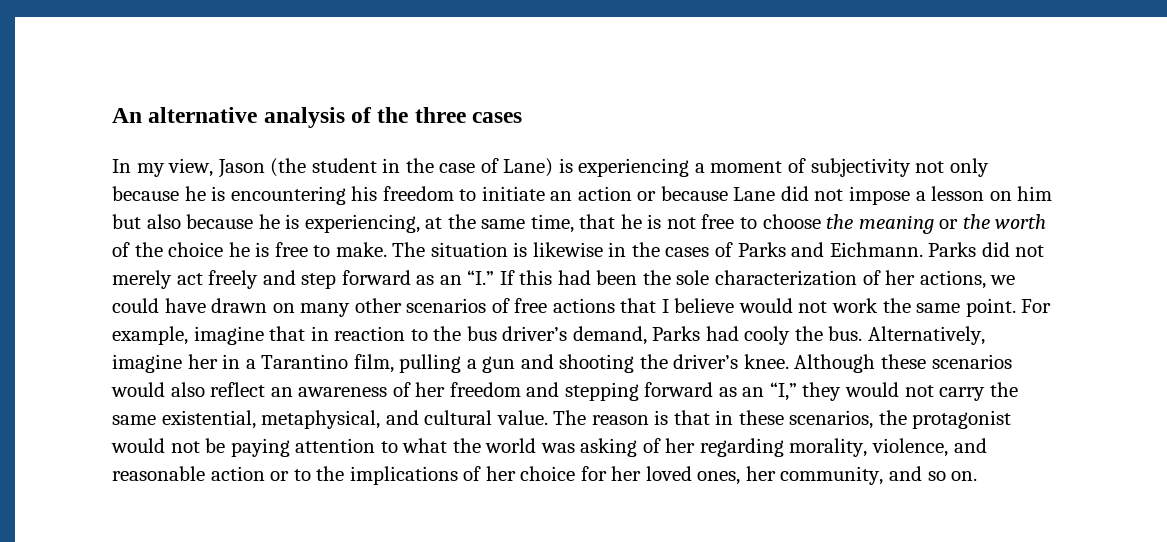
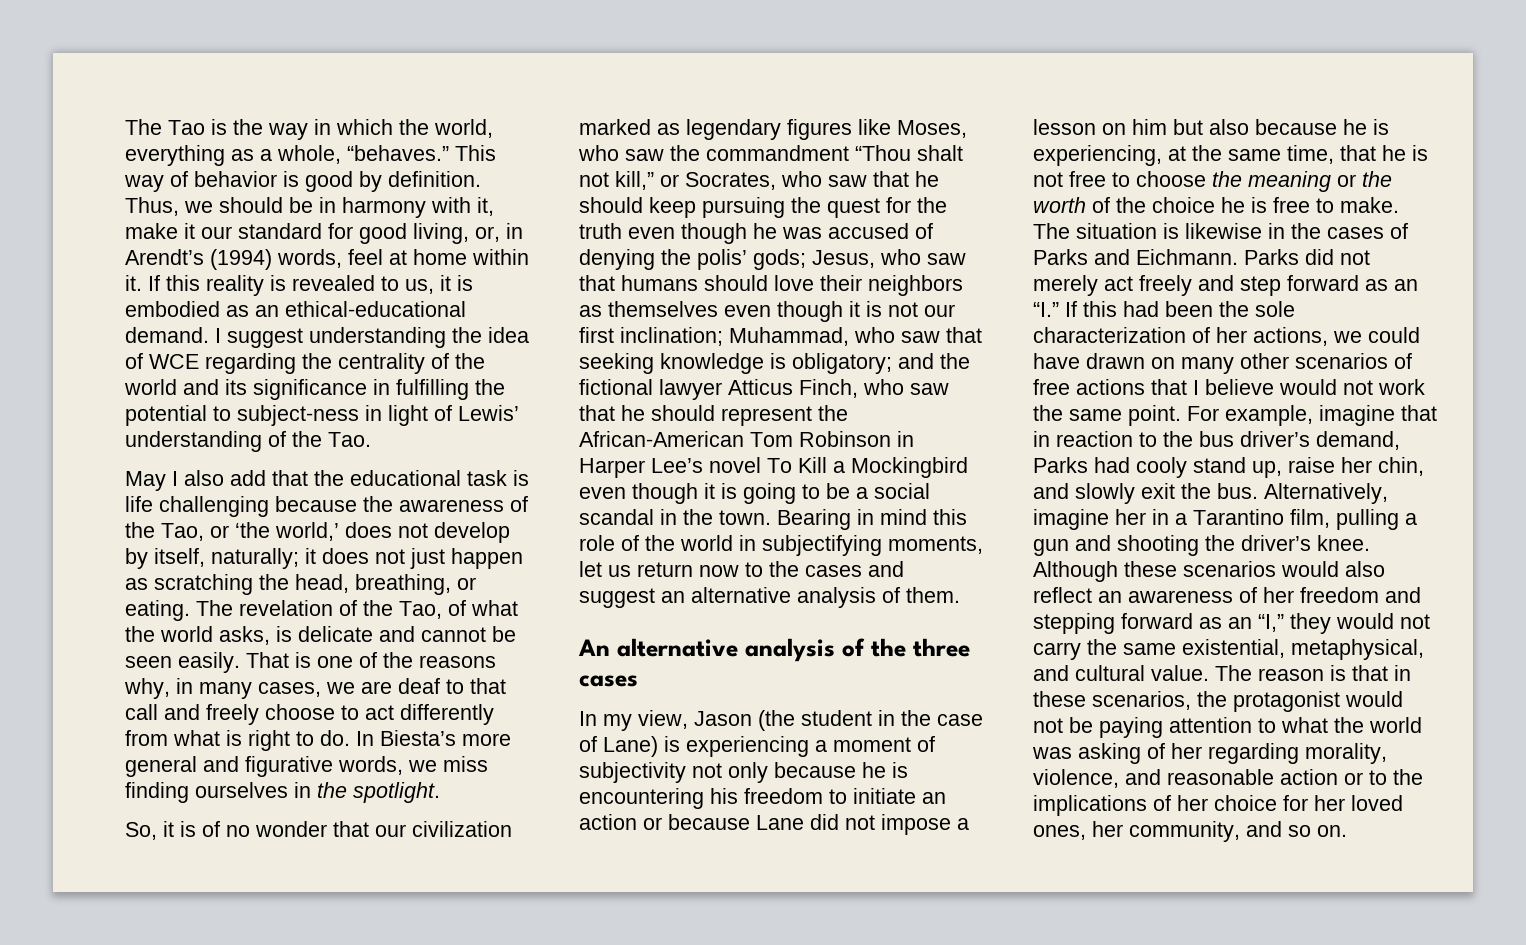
(112, 115) none -> [125,119,493,140] [125,145,496,166] [124,171,481,192] [125,197,494,218] [125,223,523,244] [125,249,529,270] [125,275,473,296] [125,301,466,317] [125,327,529,348] [125,353,485,374] [124,379,505,400] [125,405,519,426] [125,431,371,452] [125,470,529,491] [125,496,528,517] [125,522,510,543] [125,548,523,569] [125,574,476,595] [125,600,518,621] [125,626,516,645] [125,652,496,673] [124,678,506,699] [125,704,494,725] [125,730,511,751] [125,756,488,777] [125,782,440,803] [125,821,512,840] [579,119,967,140] [578,145,963,161] [579,171,939,190] [579,197,947,218] [579,223,933,244] [579,249,966,270] [579,275,963,296] [579,301,955,322] [579,327,982,346] [579,353,970,374] [579,379,949,400] [579,405,848,426] [579,431,914,447] [579,457,968,478] [579,483,930,504] [579,509,967,530] [579,535,983,556] [579,561,904,577] [579,587,960,608] The Tao is the way in which the world, everything as a whole, “behaves.” This way of behavior is good by definition. Thus, we should be in harmony with it, make it our standard for good living, or, in Arendt’s (1994) words, feel at home within it. If this reality is revealed to us, it is embodied as an ethical-educational demand. I suggest understanding the idea of WCE regarding the centrality of the world and its significance in fulfilling the potential to subject-ness in light of Lewis’ understanding of the Tao. // May I also add that the educational task is life challenging because the awareness of the Tao, or ‘the world,’ does not develop by itself, naturally; it does not just happen as scratching the head, breathing, or eating. The revelation of the Tao, of what the world asks, is delicate and cannot be seen easily. That is one of the reasons why, in many cases, we are deaf to that call and freely choose to act differently from what is right to do. In Biesta’s more general and figurative words, we miss finding ourselves in the spotlight. // So, it is of no wonder that our civilization marked as legendary figures like Moses, who saw the commandment “Thou shalt not kill,” or Socrates, who saw that he should keep pursuing the quest for the truth even though he was accused of denying the polis’ gods; Jesus, who saw that humans should love their neighbors as themselves even though it is not our first inclination; Muhammad, who saw that seeking knowledge is obligatory; and the fictional lawyer Atticus Finch, who saw that he should represent the African-American Tom Robinson in Harper Lee’s novel To Kill a Mockingbird even though it is going to be a social scandal in the town. Bearing in mind this role of the world in subjectifying moments, let us return now to the cases and suggest an alternative analysis of them. //
(791, 335) none -> [1193,457,1424,478] [1033,483,1175,504] stand up, raise her chin, and slowly exit

